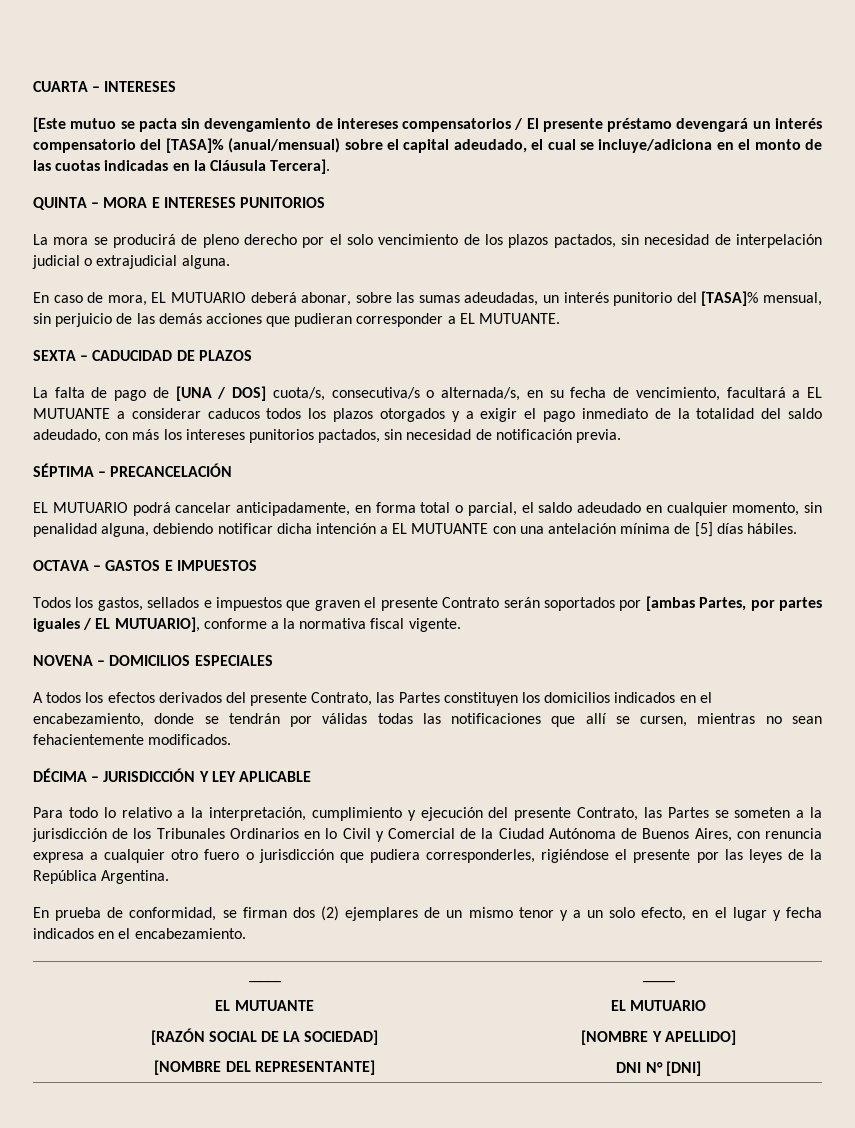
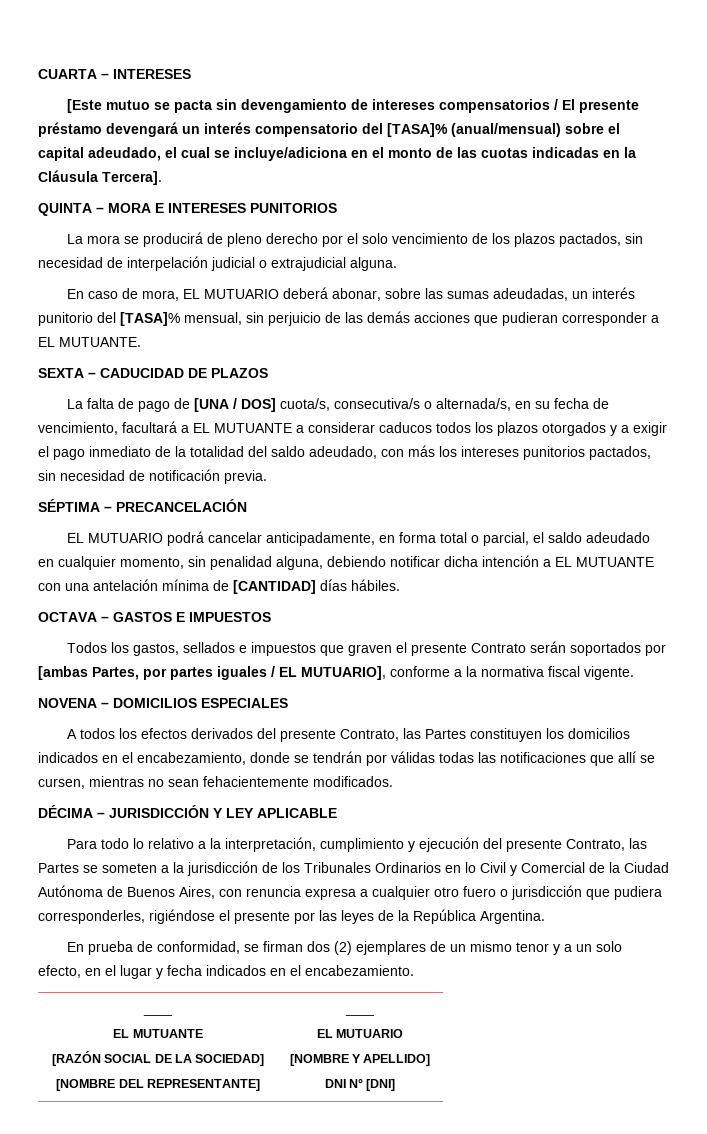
[694,522,713,537] [5] -> [233,580,316,594] [CANTIDAD]

